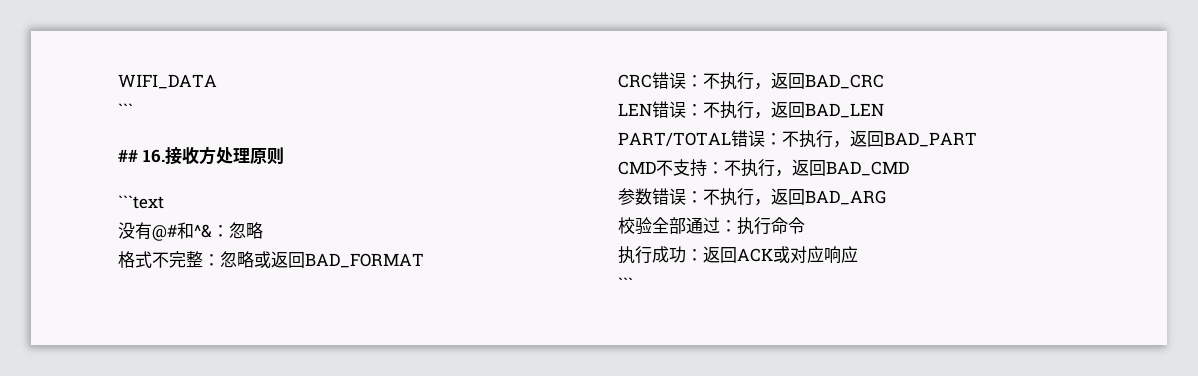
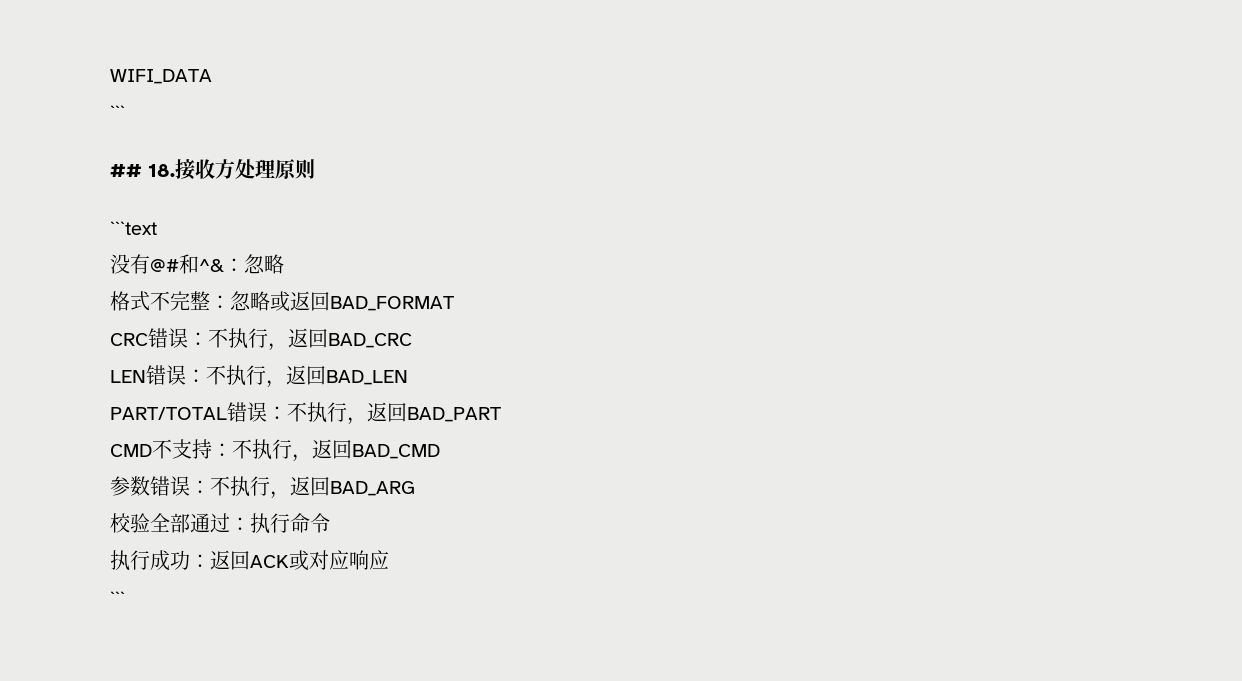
[142,149,165,163] 16. -> [148,164,175,177] 18.

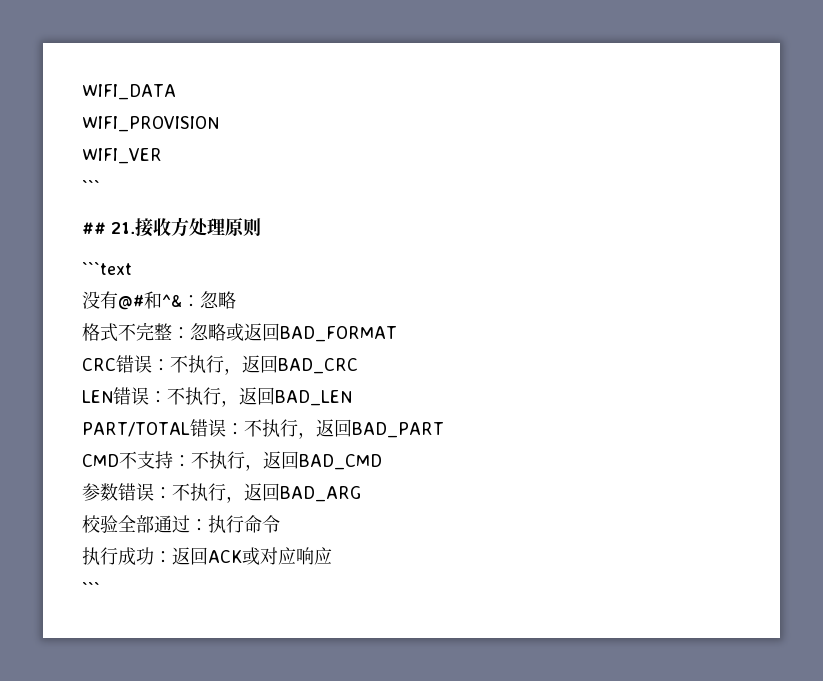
(212, 76) none -> [82,116,219,132] [82,148,162,164] // WIFI_PROVISION // WIFI_VER
[148,164,175,177] 18. -> [111,222,135,234] 21.

